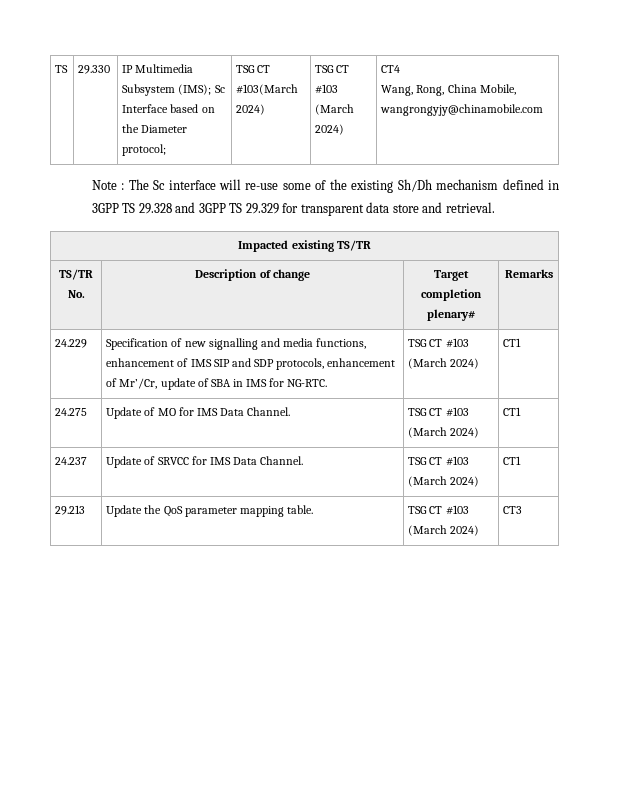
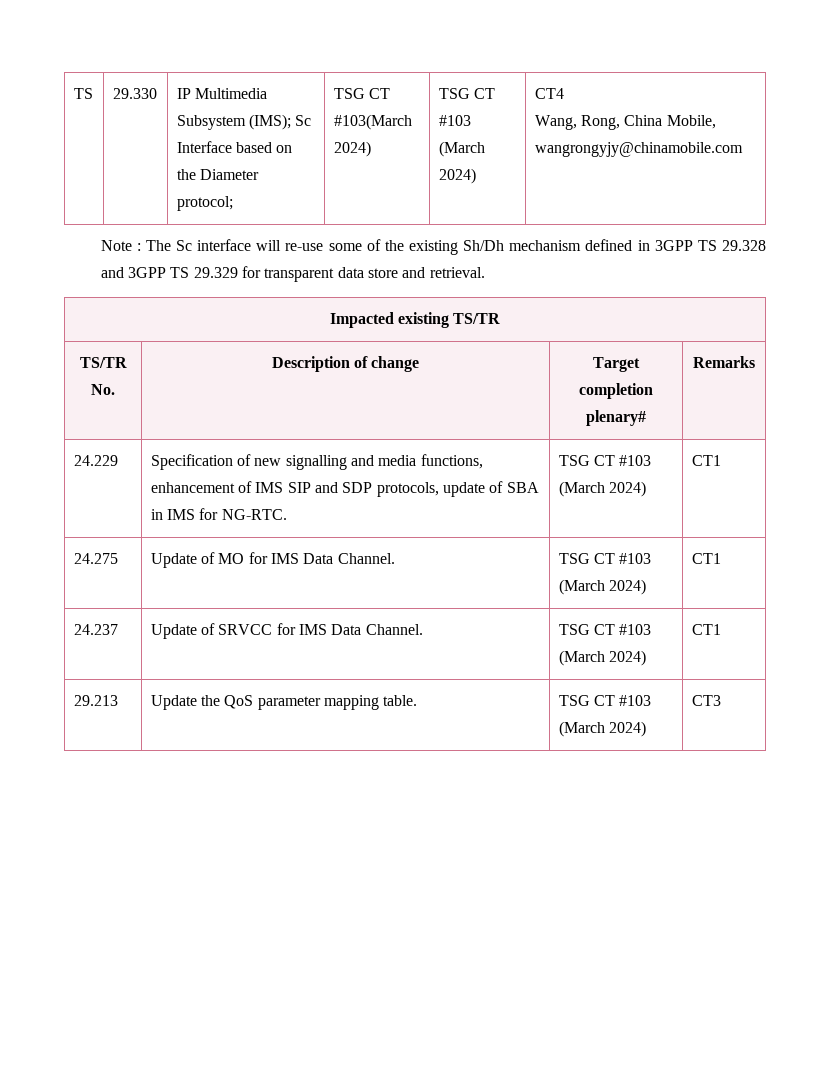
[327,358,396,367] [106,378,158,389] enhancement of Mr’/Cr, -> (439, 489) none

